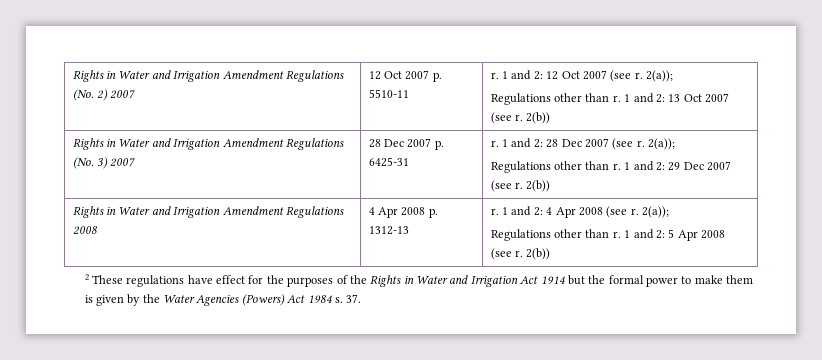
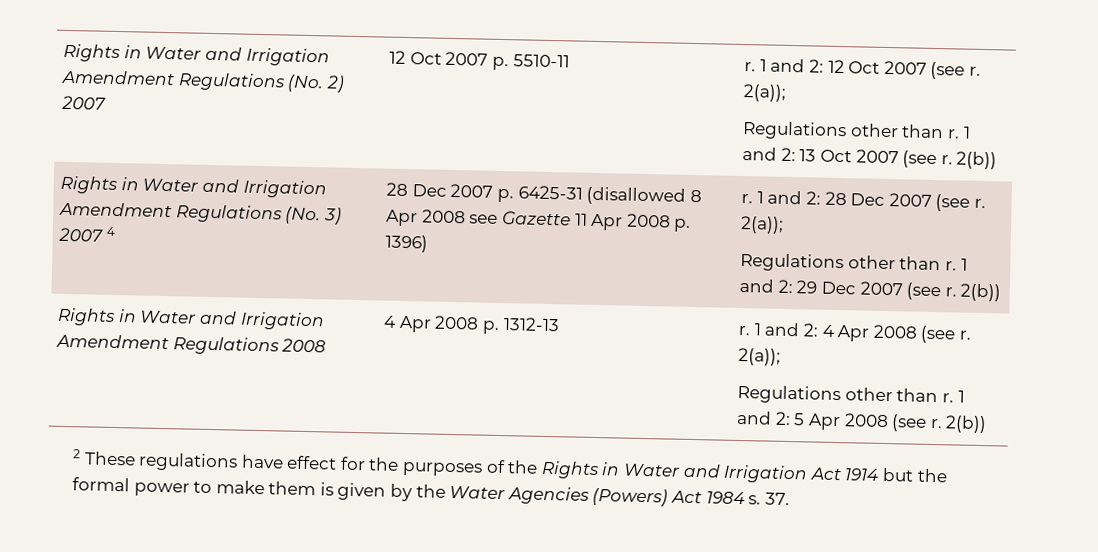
(136, 162) none -> [105,226,115,236] 4
(409, 162) none -> [586,186,702,206] [386,209,692,232] [385,234,429,253] (disallowed 8 Apr 2008 see Gazette 11 Apr 2008 p. 1396)

